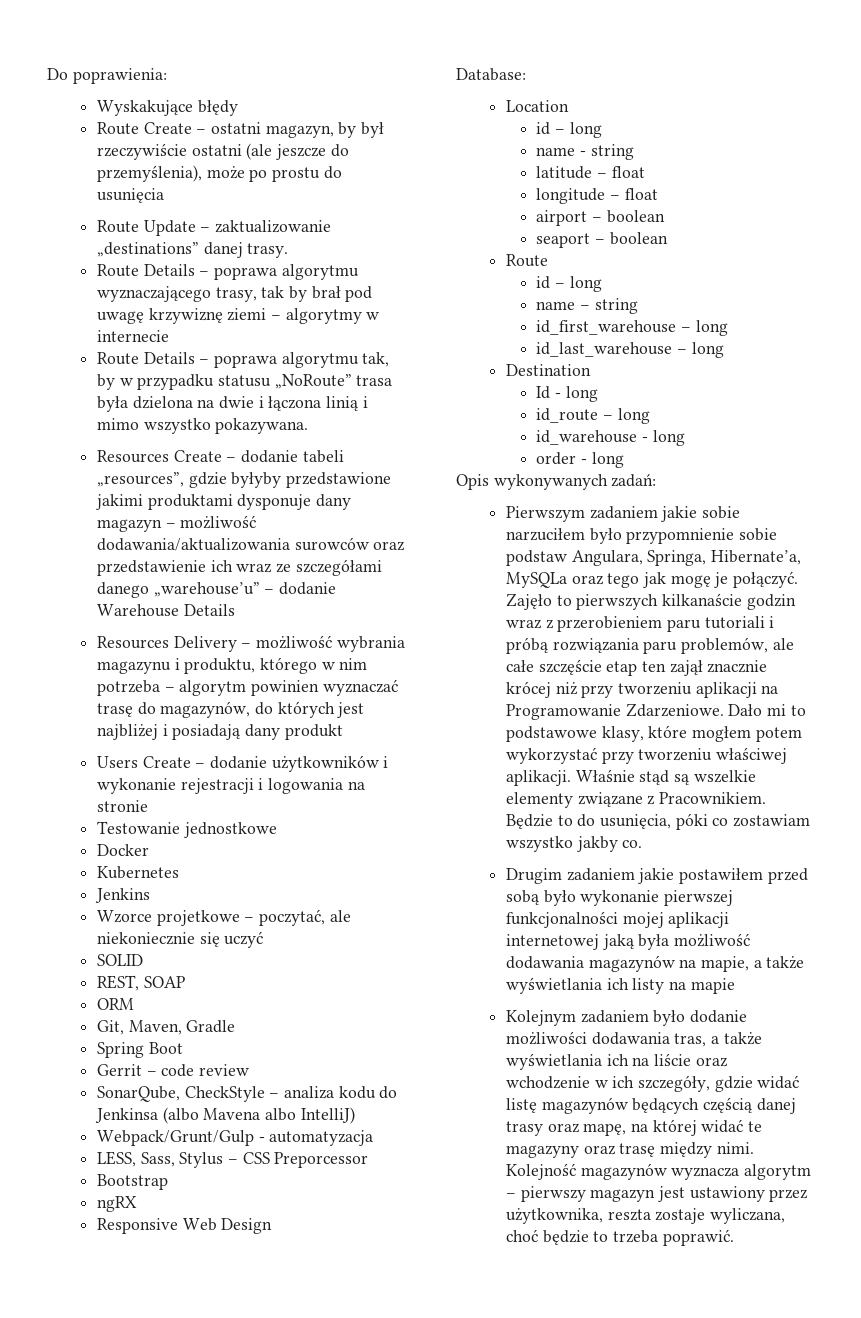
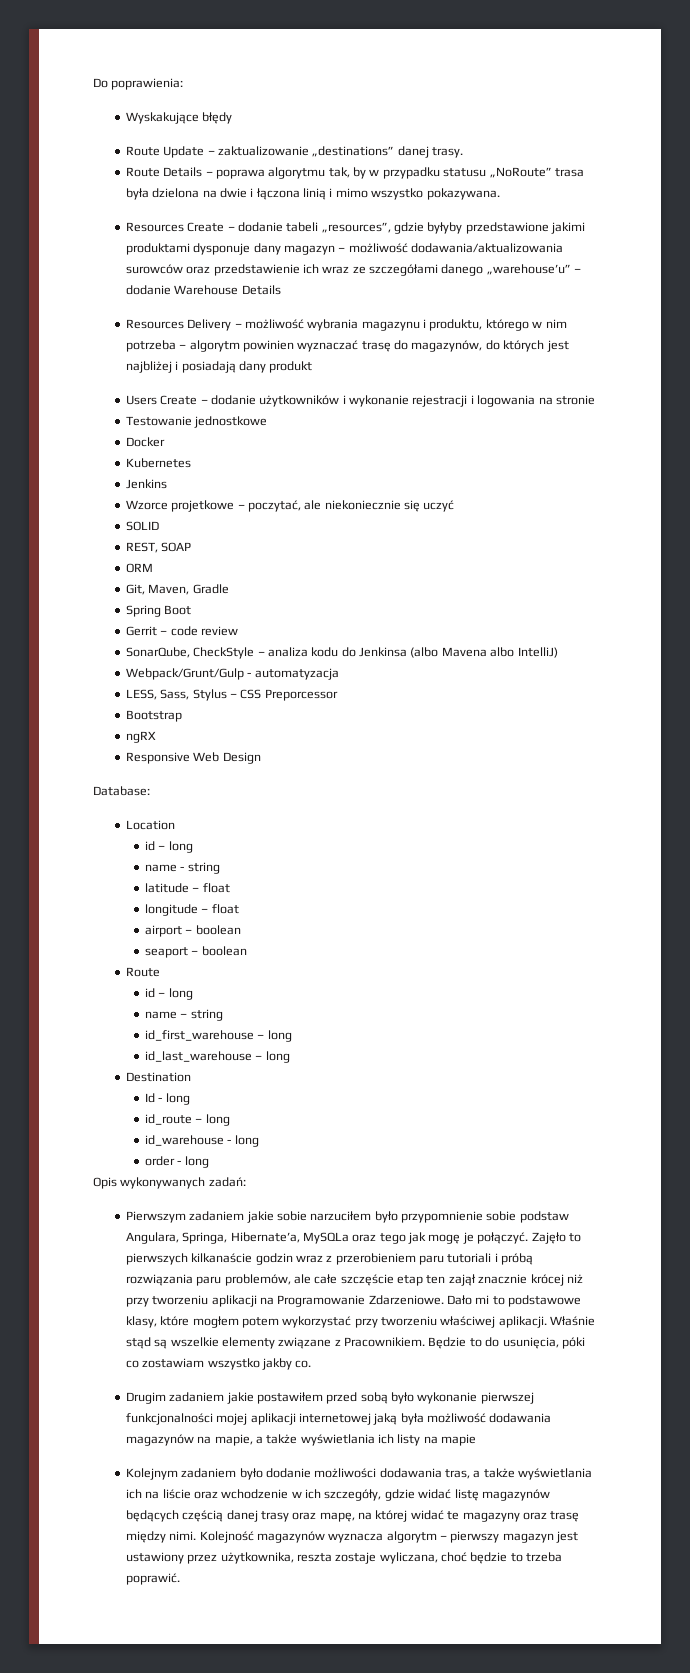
[96,122,385,138] [96,143,349,160] [96,165,342,182] [96,188,164,203] // Route Create – ostatni magazyn, by był rzeczywiście ostatni (ale jeszcze do przemyślenia), może po prostu do usunięcia -> (233, 118) none
[96,264,359,280] [96,286,373,302] [96,308,380,324] [96,330,169,342] // Route Details – poprawa algorytmu wyznaczającego trasy, tak by brał pod uwagę krzywiznę ziemi – algorytmy w internecie -> (464, 152) none

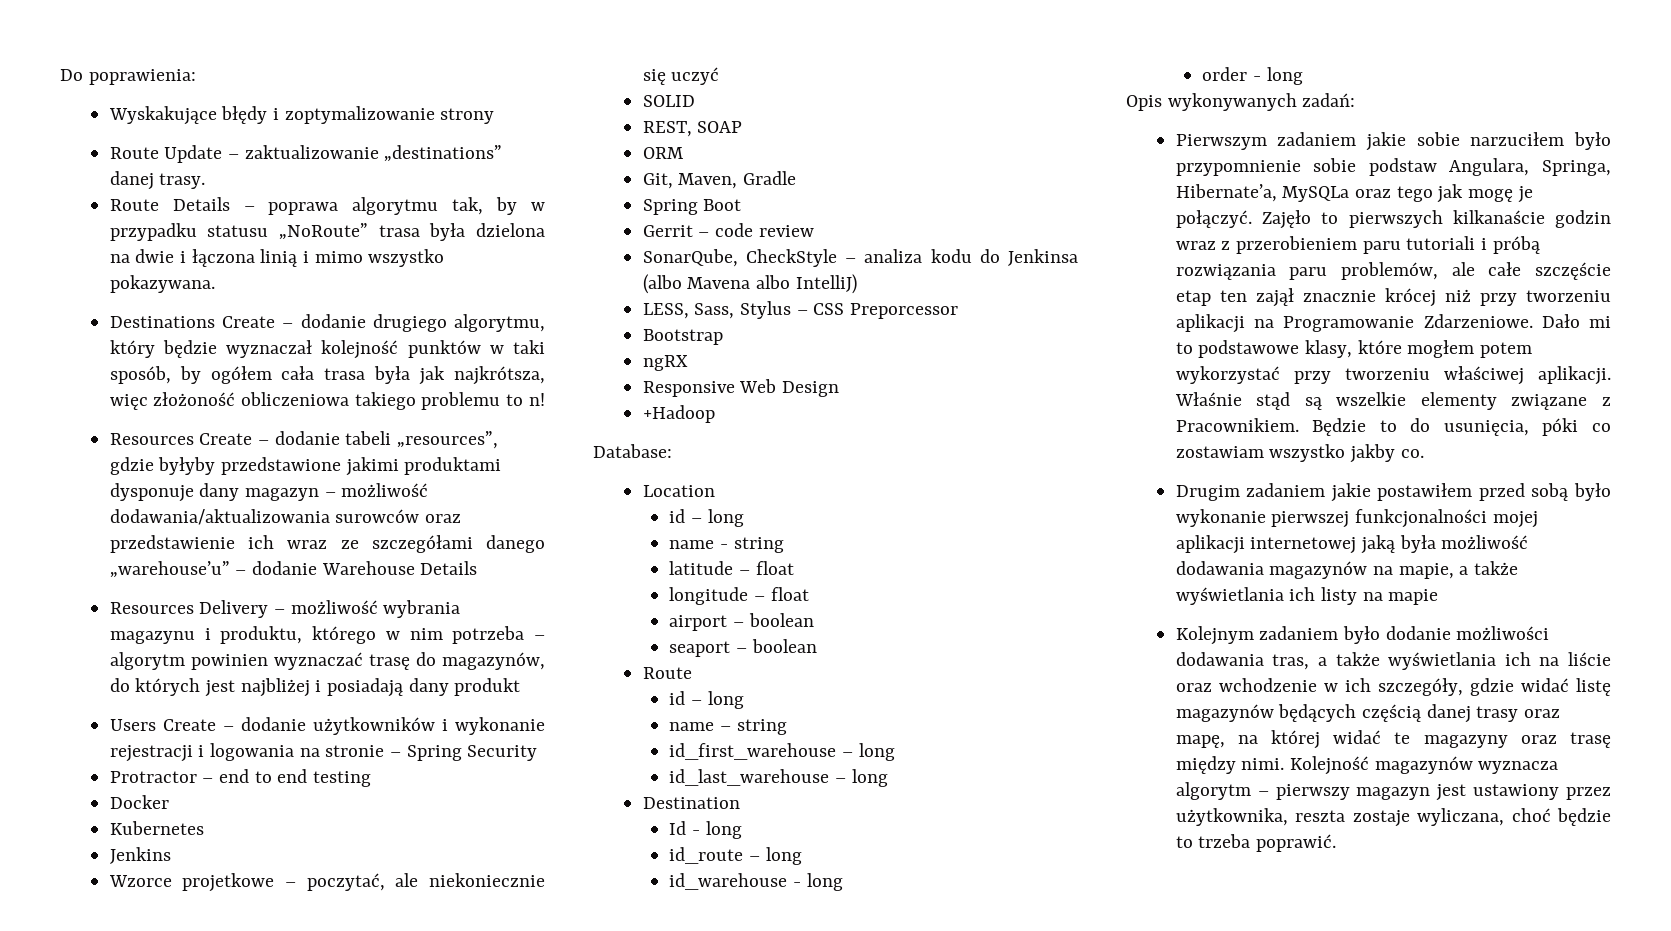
(233, 118) none -> [273,106,495,124] i zoptymalizowanie strony
(500, 194) none -> [109,314,545,332] [109,340,545,359] [109,366,545,385] [109,392,545,410] // Destinations Create – dodanie drugiego algorytmu, który będzie wyznaczał kolejność punktów w taki sposób, by ogółem cała trasa była jak najkrótsza, więc złożoność obliczeniowa takiego problemu to n!
[125,416,268,428] // Testowanie jednostkowe -> [390,745,538,761] [109,769,372,787] – Spring Security // Protractor – end to end testing
[125,668,339,680] // Webpack/Grunt/Gulp - automatyzacja -> (857, 284) none
(261, 758) none -> [642,405,715,423] // +Hadoop

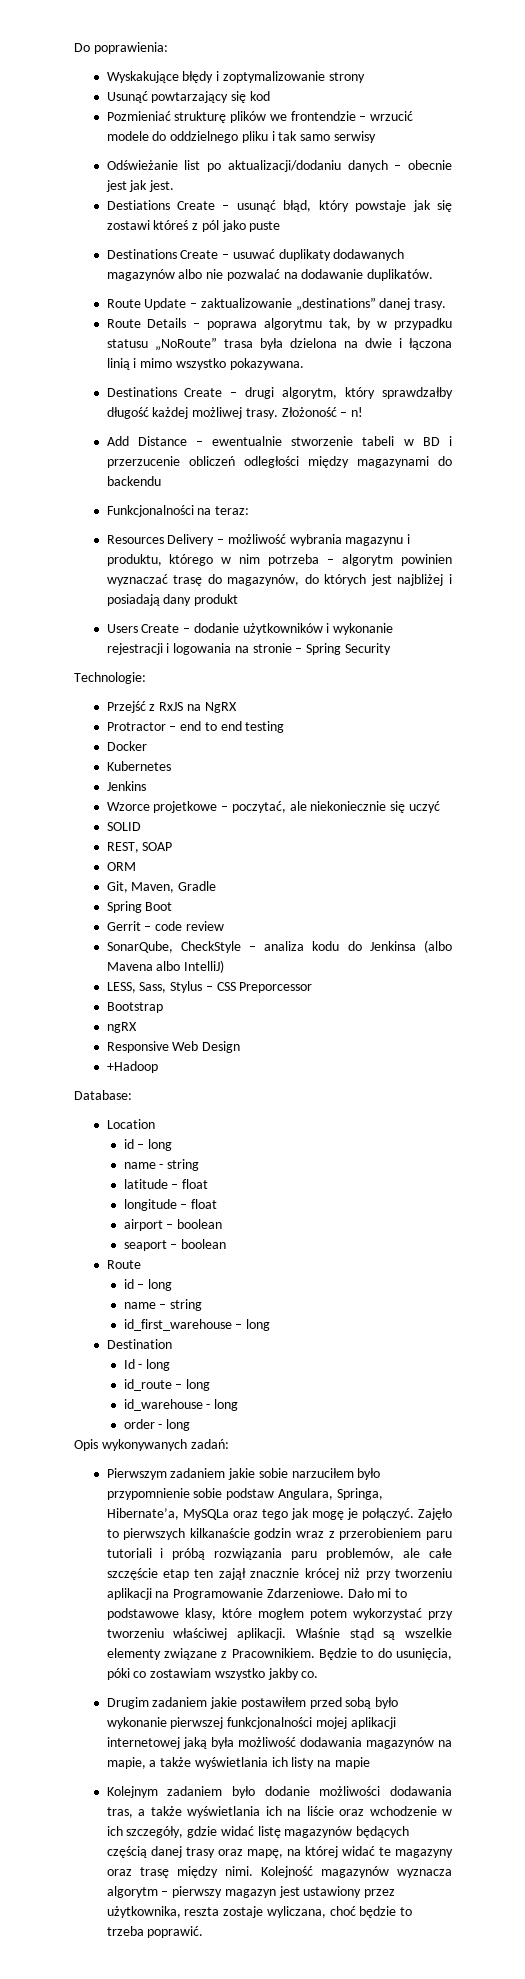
(495, 116) none -> [106,91,270,103] [106,111,414,123] [106,131,376,143] [106,160,452,172] [105,180,175,192] [106,200,452,212] [106,220,281,232] [106,249,405,261] [106,269,434,281] // Usunąć powtarzający się kod // Pozmieniać strukturę plików we frontendzie – wrzucić modele do oddzielnego pliku i tak samo serwisy // Odświeżanie list po aktualizacji/dodaniu danych – obecnie jest jak jest. // Destiations Create – usunąć błąd, który powstaje jak się zostawi któreś z pól jako puste // Destinations Create – usuwać duplikaty dodawanych magazynów albo nie pozwalać na dodawanie duplikatów.
[300,314,545,332] [109,340,545,359] [109,366,545,385] [109,392,545,410] [109,431,499,449] [109,457,502,476] [109,483,429,502] [109,509,462,525] [109,535,545,553] [109,561,478,578] dodanie drugiego algorytmu, który będzie wyznaczał kolejność punktów w taki sposób, by ogółem cała trasa była jak najkrótsza, więc złożoność obliczeniowa takiego problemu to n! // Resources Create – dodanie tabeli „resources”, gdzie byłyby przedstawione jakimi produktami dysponuje dany magazyn – możliwość dodawania/aktualizowania surowców oraz przedstawienie ich wraz ze szczegółami danego „warehouse’u” – dodanie Warehouse Details -> [245,387,453,399] [106,407,364,419] [106,436,452,446] [106,456,452,468] [106,476,161,486] [106,505,250,517] drugi algorytm, który sprawdzałby długość każdej możliwej trasy. Złożoność – n! // Add Distance – ewentualnie stworzenie tabeli w BD i przerzucenie obliczeń odległości między magazynami do backendu // Funkcjonalności na teraz:
(538, 753) none -> [74,672,146,684] [106,701,237,713] // Technologie: // Przejść z RxJS na NgRX
[669,769,888,787] // id_last_warehouse – long -> (271, 1325) none

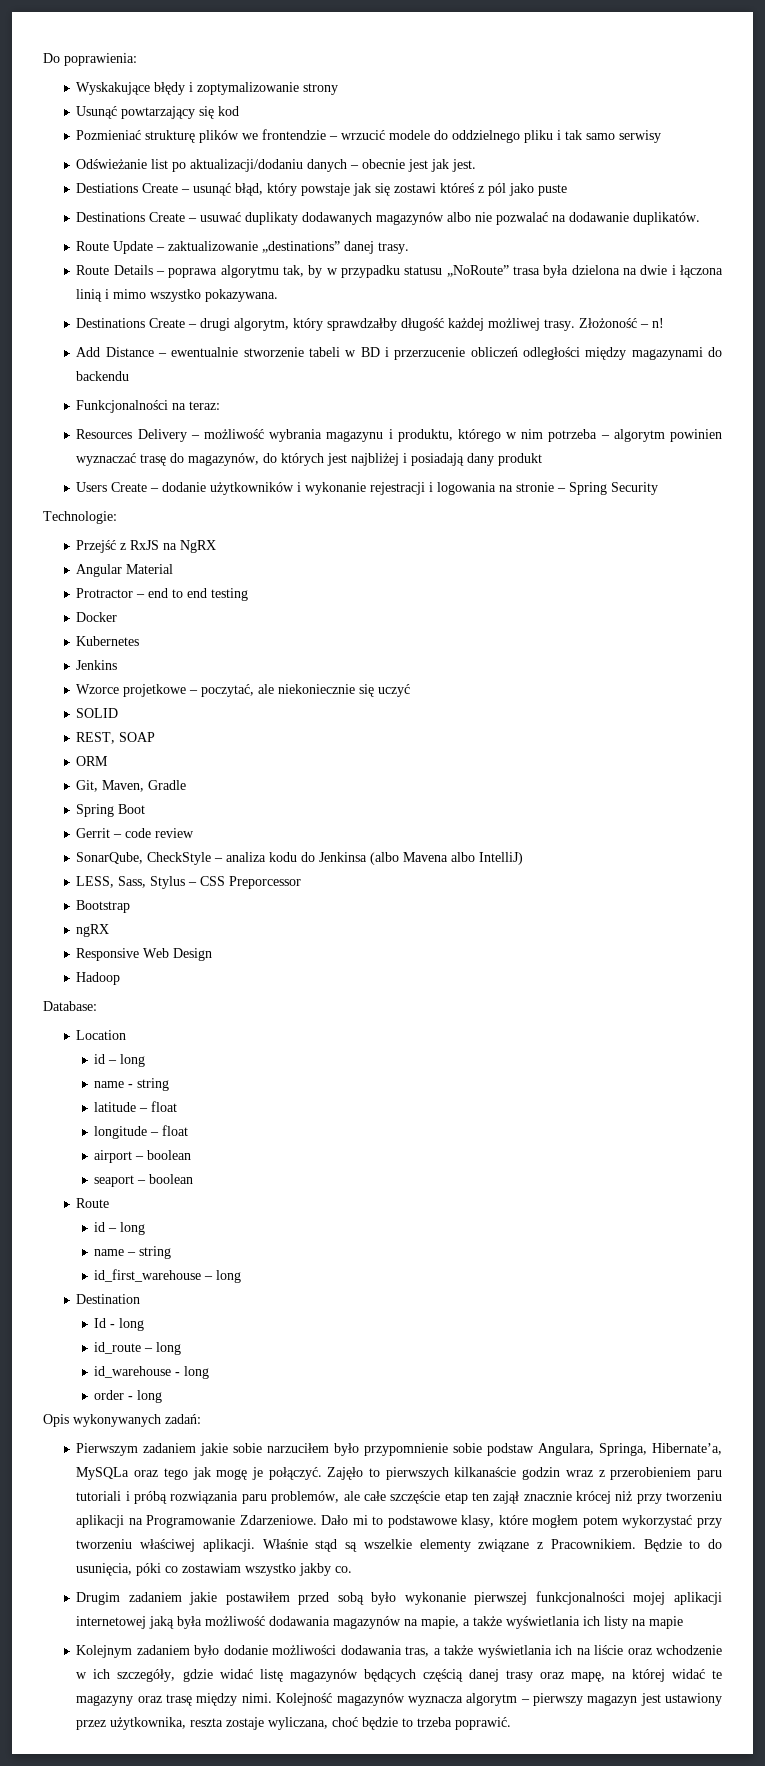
(237, 707) none -> [76,564,174,577] // Angular Material
[106,1061,158,1073] +Hadoop -> [76,972,121,985] Hadoop

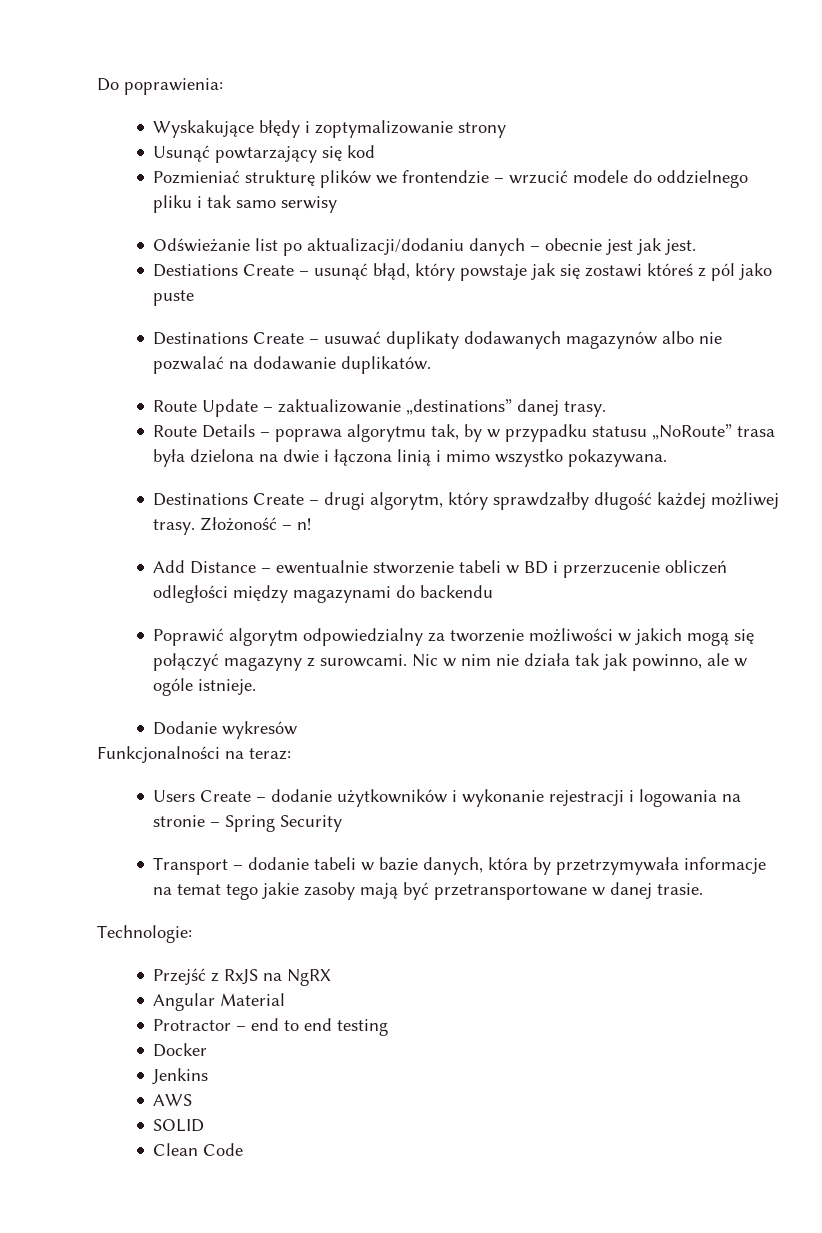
[76,400,221,413] [76,429,722,442] [76,453,543,466] Funkcjonalności na teraz: // Resources Delivery – możliwość wybrania magazynu i produktu, którego w nim potrzeba – algorytm powinien wyznaczać trasę do magazynów, do których jest najbliżej i posiadają dany produkt -> [153,628,755,646] [153,653,748,671] [153,678,257,696] [153,721,298,739] [97,746,291,763] Poprawić algorytm odpowiedzialny za tworzenie możliwości w jakich mogą się połączyć magazyny z surowcami. Nic w nim nie działa tak jak powinno, ale w ogóle istnieje. // Dodanie wykresów // Funkcjonalności na teraz:
(659, 488) none -> [153,857,767,875] [153,882,704,900] // Transport – dodanie tabeli w bazie danych, która by przetrzymywała informacje na temat tego jakie zasoby mają być przetransportowane w danej trasie.
[76,636,140,646] // Kubernetes -> (208, 1050) none
[76,684,411,697] [76,708,119,718] [76,732,156,744] [76,756,109,766] [76,780,187,792] [76,804,146,817] [76,828,195,838] [76,852,524,865] [76,876,302,889] [76,900,131,913] [76,924,110,937] [76,948,213,961] [76,972,121,985] [43,1001,97,1011] [76,1030,127,1040] [94,1054,146,1067] [94,1078,170,1091] [94,1101,178,1112] [94,1125,189,1139] [94,1150,192,1163] [94,1174,194,1187] [76,1198,110,1208] [94,1222,146,1235] [94,1246,172,1259] [94,1269,242,1283] [76,1294,141,1304] [94,1318,145,1331] [94,1342,182,1355] [94,1366,210,1379] [94,1390,163,1403] [43,1414,201,1427] [76,1443,722,1456] [76,1467,723,1480] [76,1491,722,1504] [76,1515,723,1528] [76,1539,722,1552] [76,1563,353,1576] [76,1591,723,1605] [76,1616,684,1629] [76,1645,722,1658] [76,1669,722,1682] [76,1693,723,1706] [76,1717,512,1730] Wzorce projetkowe – poczytać, ale niekoniecznie się uczyć // SOLID // REST, SOAP // ORM // Git, Maven, Gradle // Spring Boot // Gerrit – code review // SonarQube, CheckStyle – analiza kodu do Jenkinsa (albo Mavena albo IntelliJ) // LESS, Sass, Stylus – CSS Preporcessor // Bootstrap // ngRX // Responsive Web Design // Hadoop // Database: // Location // id – long // name - string // latitude – float // longitude – float // airport – boolean // seaport – boolean // Route // id – long // name – string // id_first_warehouse – long // Destination // Id - long // id_route – long // id_warehouse - long // order - long // Opis wykonywanych zadań: // Pierwszym zadaniem jakie sobie narzuciłem było przypomnienie sobie podstaw Angulara, Springa, Hibernate’a, MySQLa oraz tego jak mogę je połączyć. Zajęło to pierwszych kilkanaście godzin wraz z przerobieniem paru tutoriali i próbą rozwiązania paru problemów, ale całe szczęście etap ten zajął znacznie krócej niż przy tworzeniu aplikacji na Programowanie Zdarzeniowe. Dało mi to podstawowe klasy, które mogłem potem wykorzystać przy tworzeniu właściwej aplikacji. Właśnie stąd są wszelkie elementy związane z Pracownikiem. Będzie to do usunięcia, póki co zostawiam wszystko jakby co. // Drugim zadaniem jakie postawiłem przed sobą było wykonanie pierwszej funkcjonalności mojej aplikacji internetowej jaką była możliwość dodawania magazynów na mapie, a także wyświetlania ich listy na mapie // Kolejnym zadaniem było dodanie możliwości dodawania tras, a także wyświetlania ich na liście oraz wchodzenie w ich szczegóły, gdzie widać listę magazynów będących częścią danej trasy oraz mapę, na której widać te magazyny oraz trasę między nimi. Kolejność magazynów wyznacza algorytm – pierwszy magazyn jest ustawiony przez użytkownika, reszta zostaje wyliczana, choć będzie to trzeba poprawić. -> [153,1094,193,1106] [153,1119,205,1132] [153,1143,244,1156] AWS // SOLID // Clean Code

